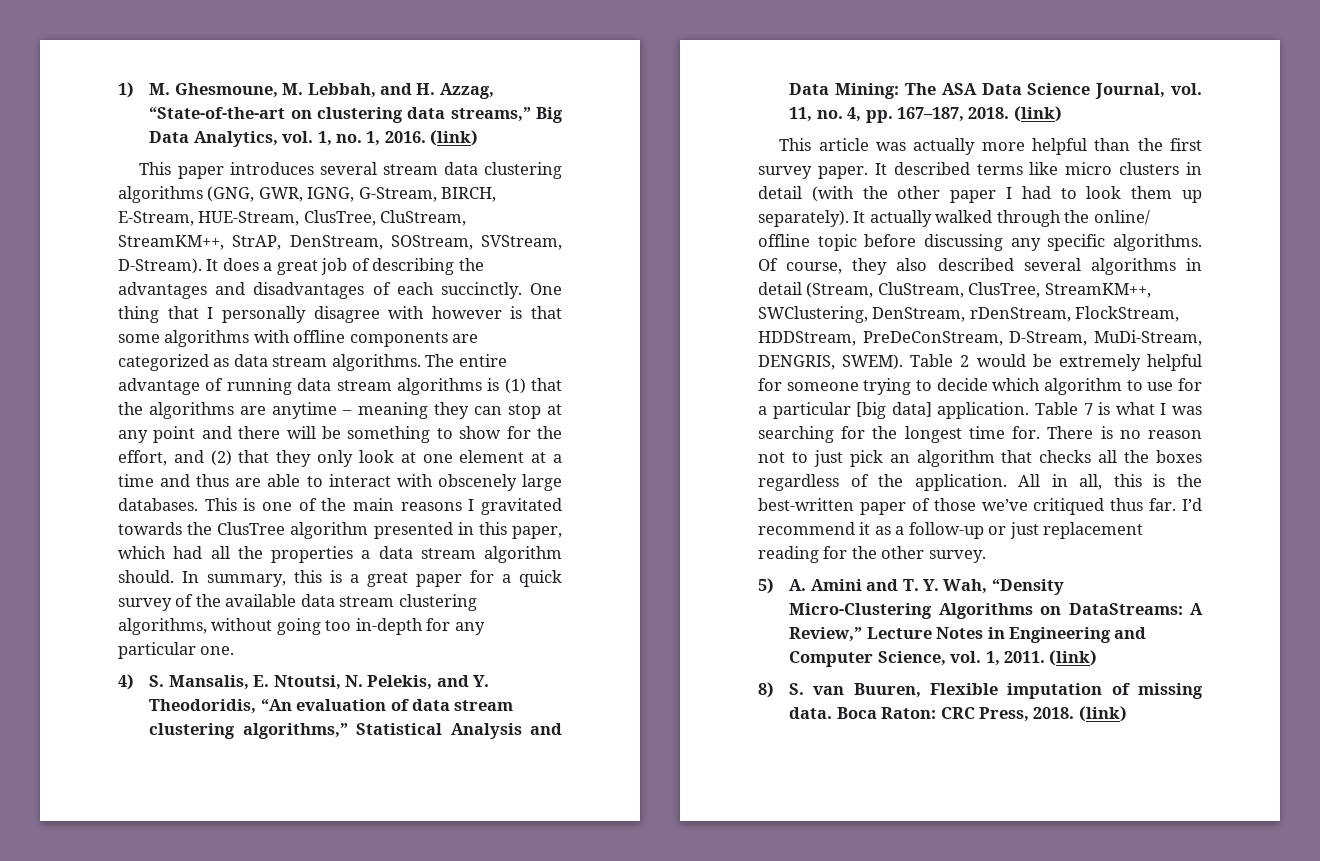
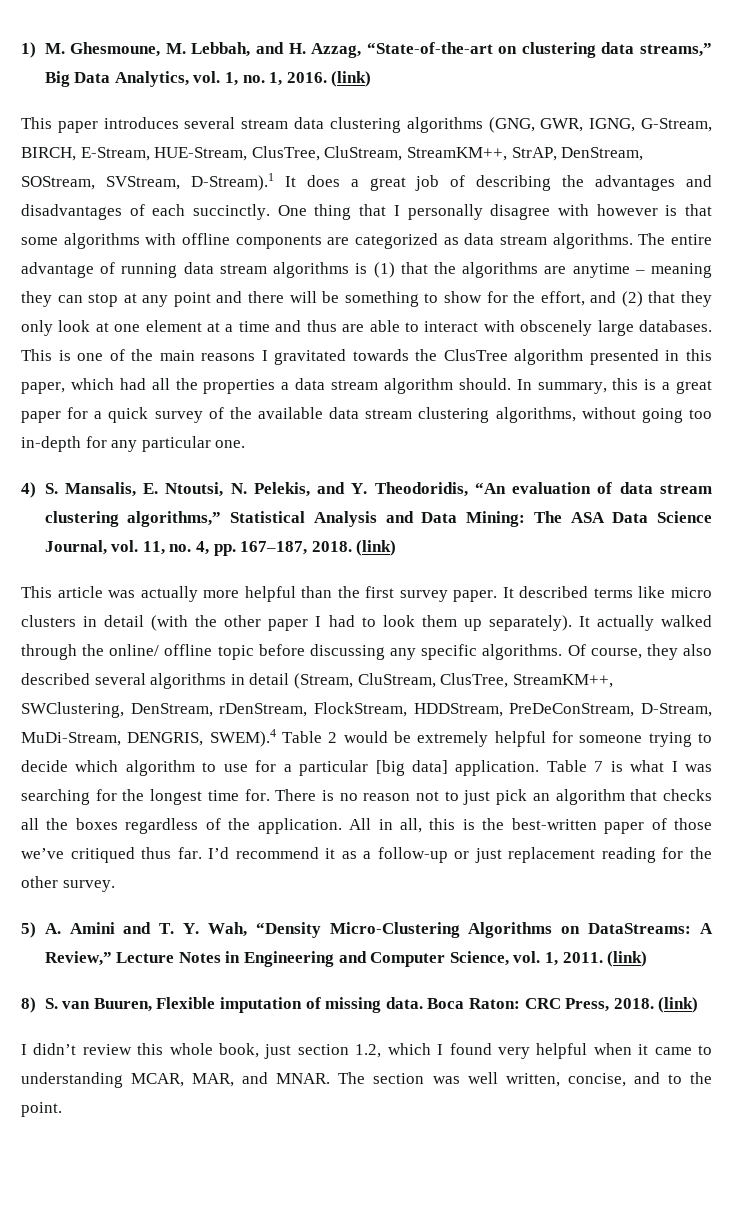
[118,258,202,274] D-Stream). -> [190,173,274,191] D-Stream).1
[842,354,904,370] SWEM). -> [209,729,276,747] SWEM).4
(1127, 714) none -> [21,1043,712,1059] [21,1072,713,1088] [21,1102,62,1117] // I didn’t review this whole book, just section 1.2, which I found very helpful when it came to understanding MCAR, MAR, and MNAR. The section was well written, concise, and to the point.

